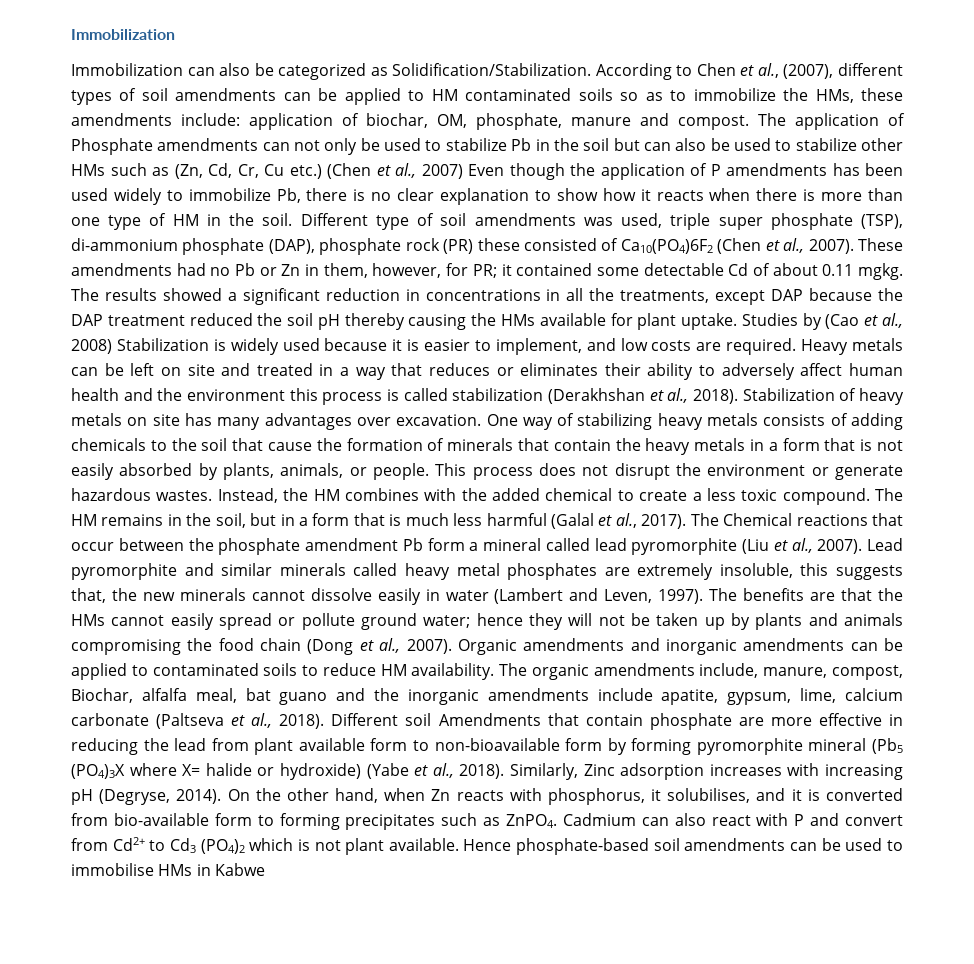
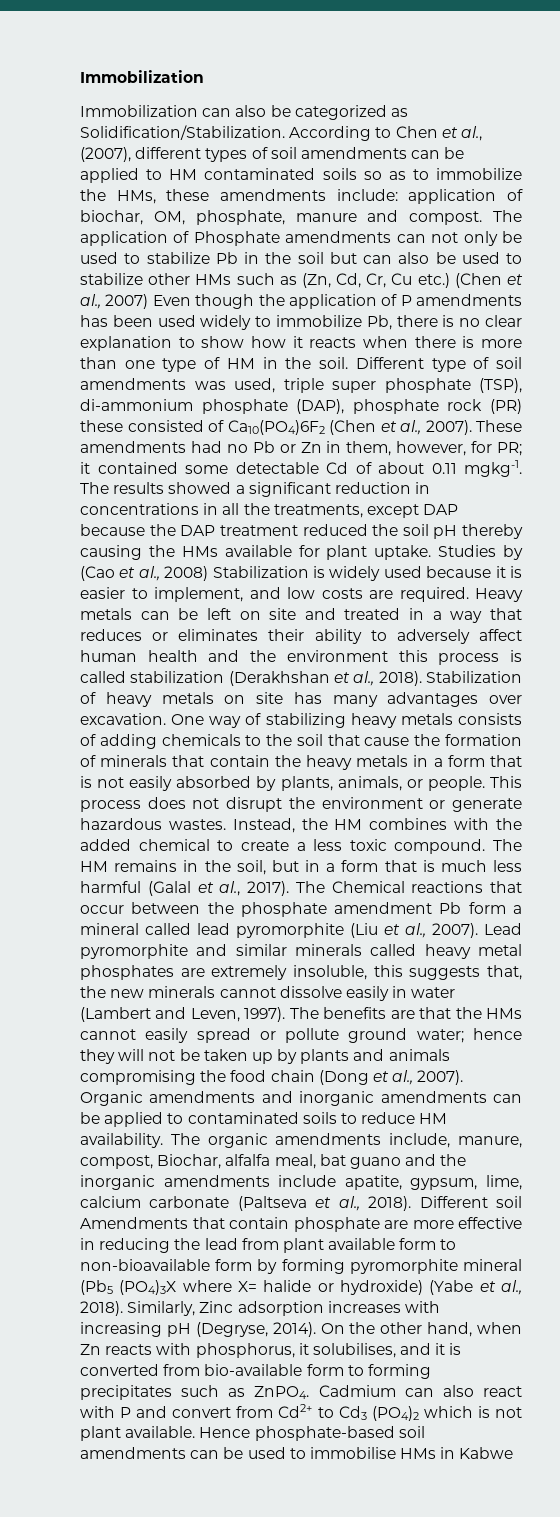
[858,263,904,280] mgkg. -> [464,460,522,477] mgkg-1.

